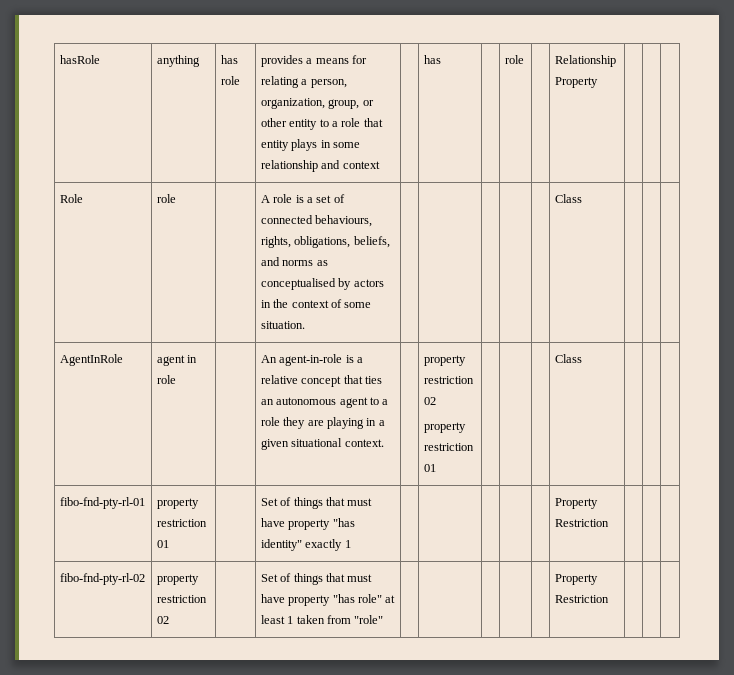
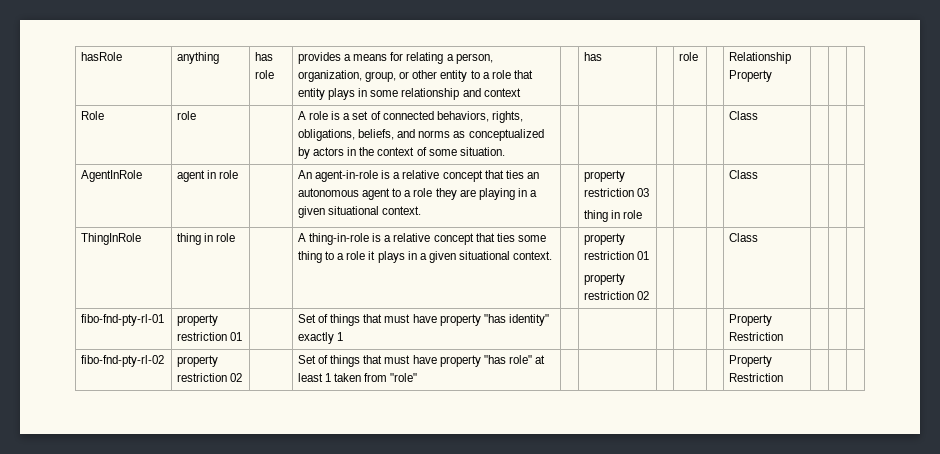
[315,215,373,227] behaviours, -> [436,111,489,122] behaviors,
[260,278,336,290] conceptualised -> [468,129,544,141] conceptualized
[423,397,436,405] [423,422,466,433] [423,443,474,451] [423,464,436,472] 02 // property restriction 01 -> [637,188,650,197] [584,210,643,222] [729,170,759,179] [81,233,142,245] [177,233,236,245] [298,233,546,245] [298,251,553,263] [584,233,626,245] [584,251,650,260] [584,273,626,285] [584,291,650,300] 03 // thing in role | | | | Class | | | // ThingInRole | thing in role | | A thing-in-role is a relative concept that ties some thing to a role it plays in a given situational context. | | property restriction 01 // property restriction 02

